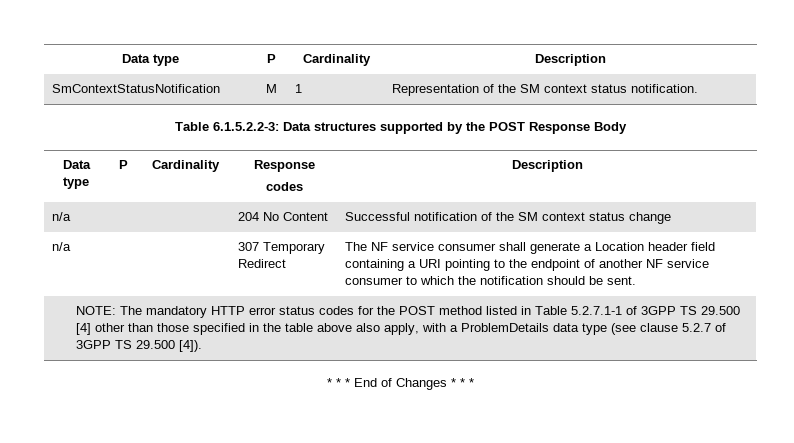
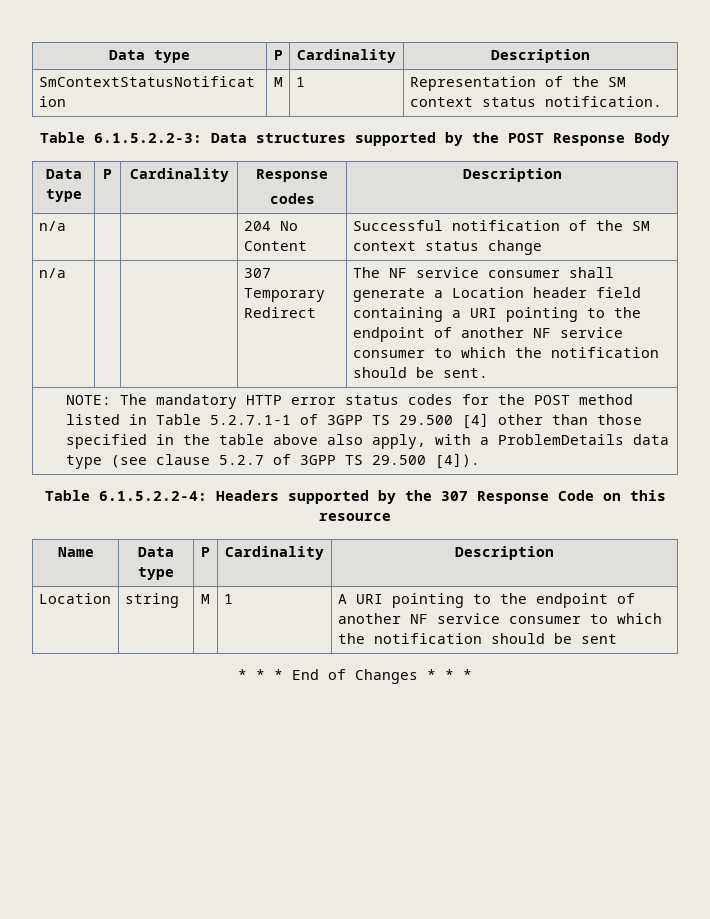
(203, 346) none -> [44,490,666,504] [319,513,391,521] [57,547,94,557] [138,547,174,557] [138,567,174,580] [201,547,210,557] [225,546,324,560] [455,546,554,560] [38,593,111,604] [124,593,179,608] [201,594,210,604] [223,594,233,604] [337,593,635,608] [337,613,662,624] [337,633,617,644] // Table 6.1.5.2.2-4: Headers supported by the 307 Response Code on this resource // Name | Data type | P | Cardinality | Description // Location | string | M | 1 | A URI pointing to the endpoint of another NF service consumer to which the notification should be sent

